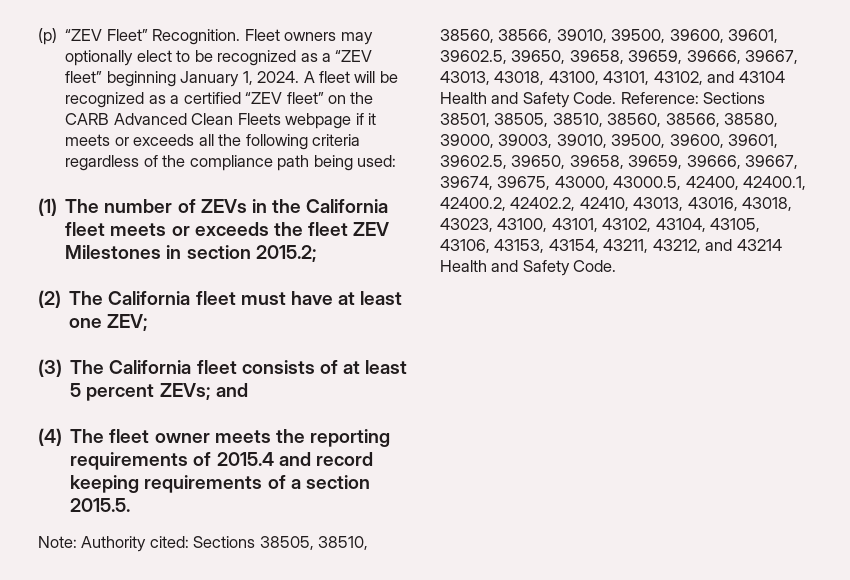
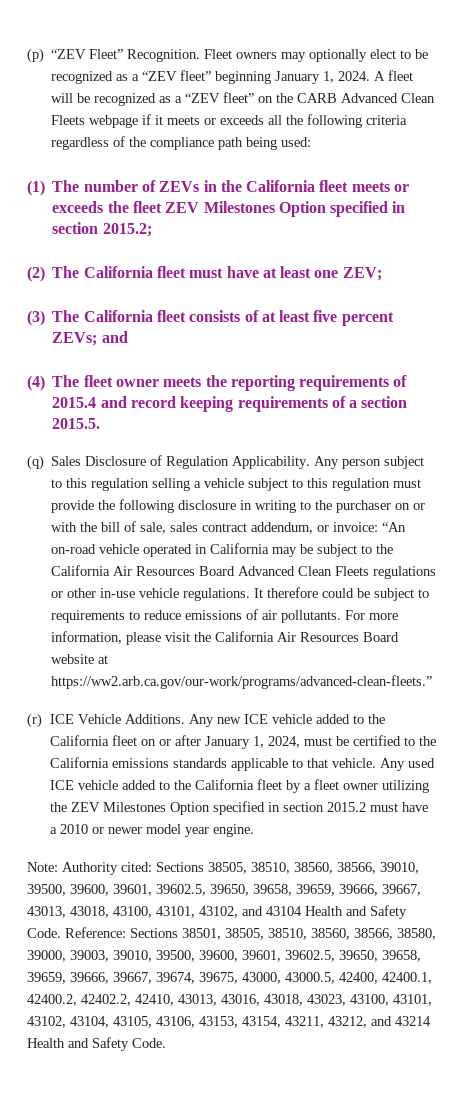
[183,92,241,104] certified -> (183, 99) none
(162, 252) none -> [278,201,389,217] Option specified
[70,383,82,397] 5 -> [313,310,338,322] five
(131, 505) none -> [27,455,425,470] [51,478,422,491] [51,499,426,513] [51,521,407,534] [51,543,394,557] [51,565,437,579] [51,587,430,601] [51,609,399,623] [51,631,400,645] [51,654,109,664] [51,675,433,689] [27,713,386,728] [50,735,437,749] [50,757,436,771] [50,779,430,793] [50,801,429,815] [50,824,255,837] // (q) Sales Disclosure of Regulation Applicability. Any person subject to this regulation selling a vehicle subject to this regulation must provide the following disclosure in writing to the purchaser on or with the bill of sale, sales contract addendum, or invoice: “An on-road vehicle operated in California may be subject to the California Air Resources Board Advanced Clean Fleets regulations or other in-use vehicle regulations. It therefore could be subject to requirements to reduce emissions of air pollutants. For more information, please visit the California Air Resources Board website at https://ww2.arb.ca.gov/our-work/programs/advanced-clean-fleets.” // (r) ICE Vehicle Additions. Any new ICE vehicle added to the California fleet on or after January 1, 2024, must be certified to the California emissions standards applicable to that vehicle. Any used ICE vehicle added to the California fleet by a fleet owner utilizing the ZEV Milestones Option specified in section 2015.2 must have a 2010 or newer model year engine.

